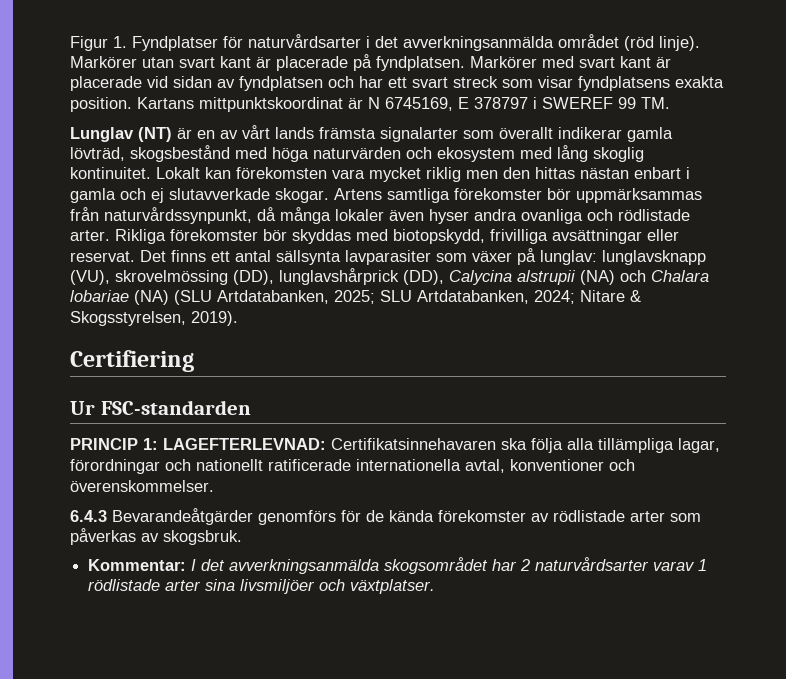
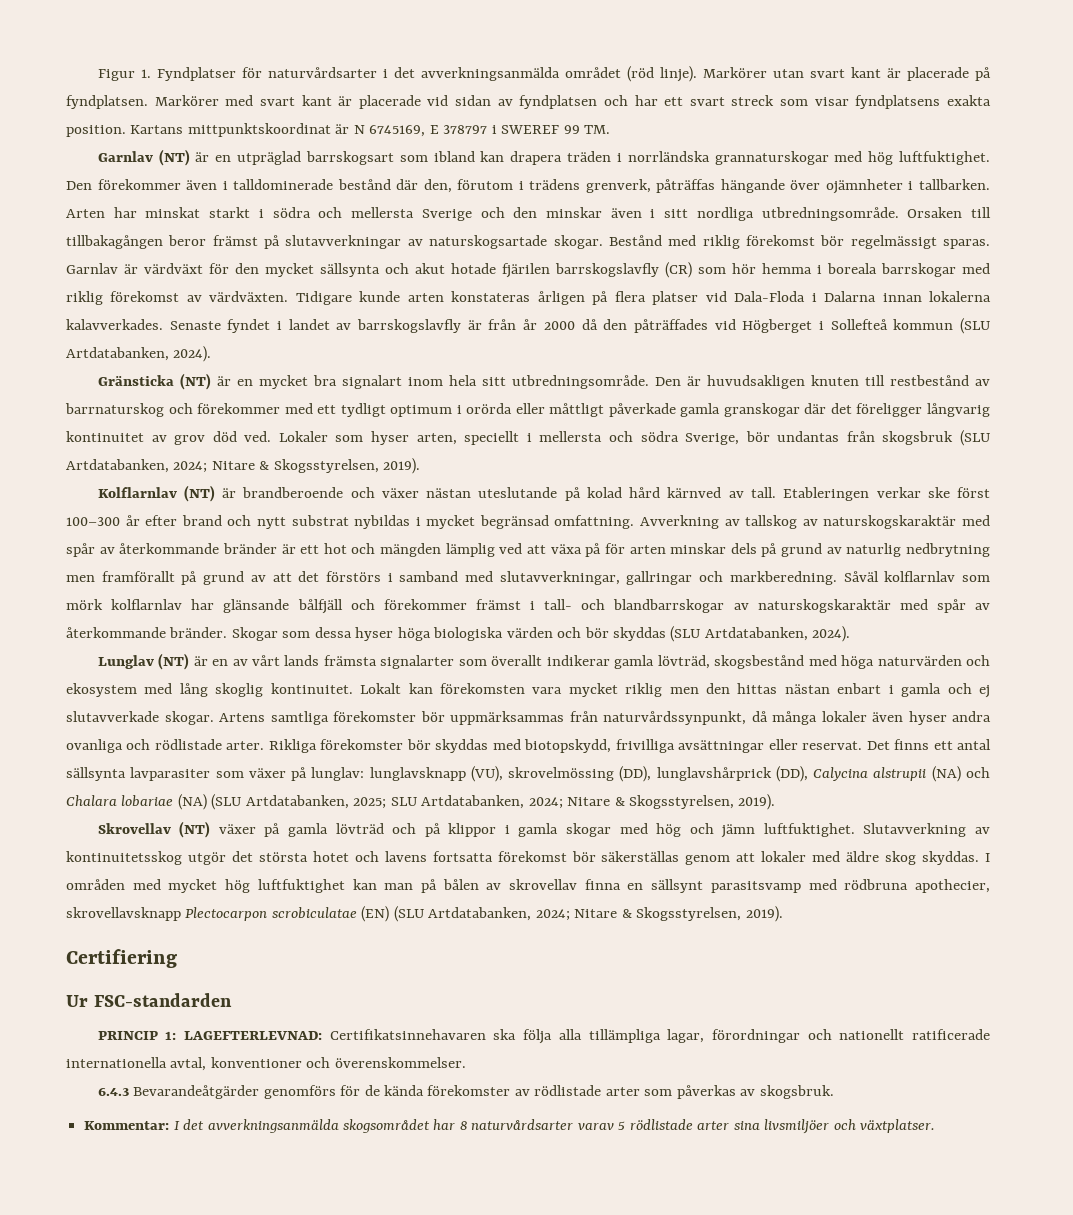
(670, 103) none -> [97,149,990,166] [66,179,990,194] [66,207,991,221] [66,235,991,249] [66,262,990,278] [66,291,992,305] [66,318,991,334] [66,346,212,362] [97,373,990,390] [65,403,990,417] [66,430,990,446] [66,458,421,474] [97,485,991,502] [66,515,991,529] [66,543,990,557] [66,571,991,585] [66,599,990,614] [66,626,851,642] // Garnlav (NT) är en utpräglad barrskogsart som ibland kan drapera träden i norrländska grannaturskogar med hög luftfuktighet. Den förekommer även i talldominerade bestånd där den, förutom i trädens grenverk, påträffas hängande över ojämnheter i tallbarken. Arten har minskat starkt i södra och mellersta Sverige och den minskar även i sitt nordliga utbredningsområde. Orsaken till tillbakagången beror främst på slutavverkningar av naturskogsartade skogar. Bestånd med riklig förekomst bör regelmässigt sparas. Garnlav är värdväxt för den mycket sällsynta och akut hotade fjärilen barrskogslavfly (CR) som hör hemma i boreala barrskogar med riklig förekomst av värdväxten. Tidigare kunde arten konstateras årligen på flera platser vid Dala-Floda i Dalarna innan lokalerna kalavverkades. Senaste fyndet i landet av barrskogslavfly är från år 2000 då den påträffades vid Högberget i Sollefteå kommun (SLU Artdatabanken, 2024). // Gränsticka (NT) är en mycket bra signalart inom hela sitt utbredningsområde. Den är huvudsakligen knuten till restbestånd av barrnaturskog och förekommer med ett tydligt optimum i orörda eller måttligt påverkade gamla granskogar där det föreligger långvarig kontinuitet av grov död ved. Lokaler som hyser arten, speciellt i mellersta och södra Sverige, bör undantas från skogsbruk (SLU Artdatabanken, 2024; Nitare & Skogsstyrelsen, 2019). // Kolflarnlav (NT) är brandberoende och växer nästan uteslutande på kolad hård kärnved av tall. Etableringen verkar ske först 100–300 år efter brand och nytt substrat nybildas i mycket begränsad omfattning. Avverkning av tallskog av naturskogskaraktär med spår av återkommande bränder är ett hot och mängden lämplig ved att växa på för arten minskar dels på grund av naturlig nedbrytning men framförallt på grund av att det förstörs i samband med slutavverkningar, gallringar och markberedning. Såväl kolflarnlav som mörk kolflarnlav har glänsande bålfjäll och förekommer främst i tall- och blandbarrskogar av naturskogskaraktär med spår av återkommande bränder. Skogar som dessa hyser höga biologiska värden och bör skyddas (SLU Artdatabanken, 2024).
(238, 318) none -> [97,821,990,838] [66,851,991,865] [66,879,991,893] [66,906,783,922] // Skrovellav (NT) växer på gamla lövträd och på klippor i gamla skogar med hög och jämn luftfuktighet. Slutavverkning av kontinuitetsskog utgör det största hotet och lavens fortsatta förekomst bör säkerställas genom att lokaler med äldre skog skyddas. I områden med mycket hög luftfuktighet kan man på bålen av skrovellav finna en sällsynt parasitsvamp med rödbruna apothecier, skrovellavsknapp Plectocarpon scrobiculatae (EN) (SLU Artdatabanken, 2024; Nitare & Skogsstyrelsen, 2019).
[520,559,531,571] 2 -> [459,1121,467,1130] 8
[698,559,708,571] 1 -> [618,1121,626,1130] 5

